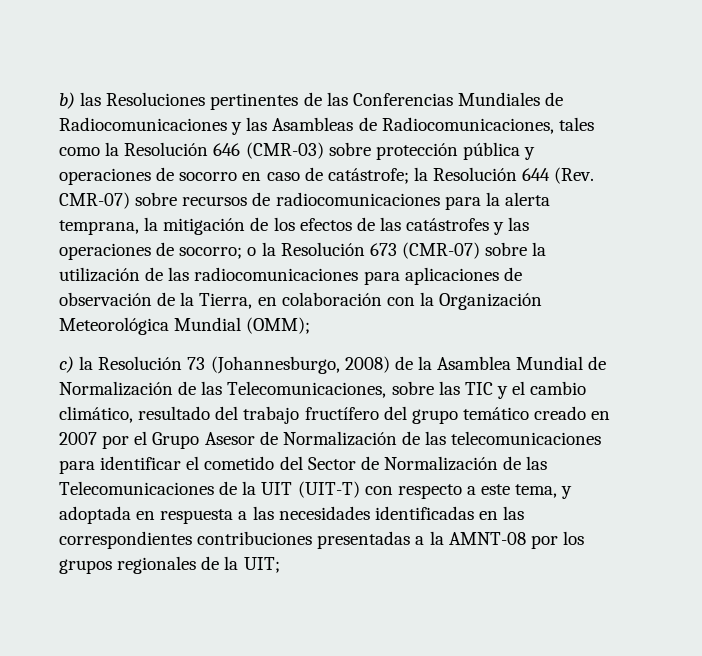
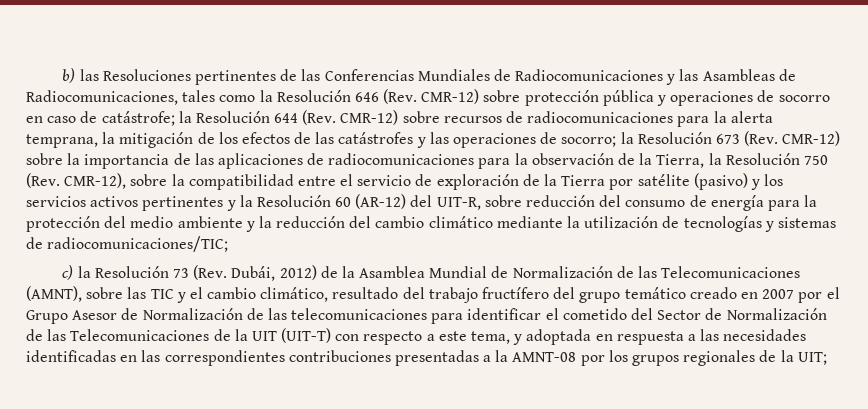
[245,142,324,159] (CMR-03) -> [383,89,480,104] (Rev. CMR-12)
[59,192,130,209] CMR-07) -> [340,110,399,125] CMR-12)
[247,247,257,256] o -> (617, 141) none
[401,242,547,259] [59,267,522,285] [59,292,543,310] [59,317,311,335] (CMR-07) sobre la utilización de las radiocomunicaciones para aplicaciones de observación de la Tierra, en colaboración con la Organización Meteorológica Mundial (OMM); -> [744,131,841,146] [26,153,828,169] [26,173,784,190] [26,194,818,211] [26,216,836,232] [26,236,229,252] (Rev. CMR-12) sobre la importancia de las aplicaciones de radiocomunicaciones para la observación de la Tierra, la Resolución 750 (Rev. CMR-12), sobre la compatibilidad entre el servicio de exploración de la Tierra por satélite (pasivo) y los servicios activos pertinentes y la Resolución 60 (AR-12) del UIT-R, sobre reducción del consumo de energía para la protección del medio ambiente y la reducción del cambio climático mediante la utilización de tecnologías y sistemas de radiocomunicaciones/TIC;
[210,356,390,374] (Johannesburgo, 2008) -> [193,265,317,281] (Rev. Dubái, 2012)
[227,381,387,398] Telecomunicaciones, -> [661,266,801,278] [26,286,82,302] Telecomunicaciones (AMNT),

